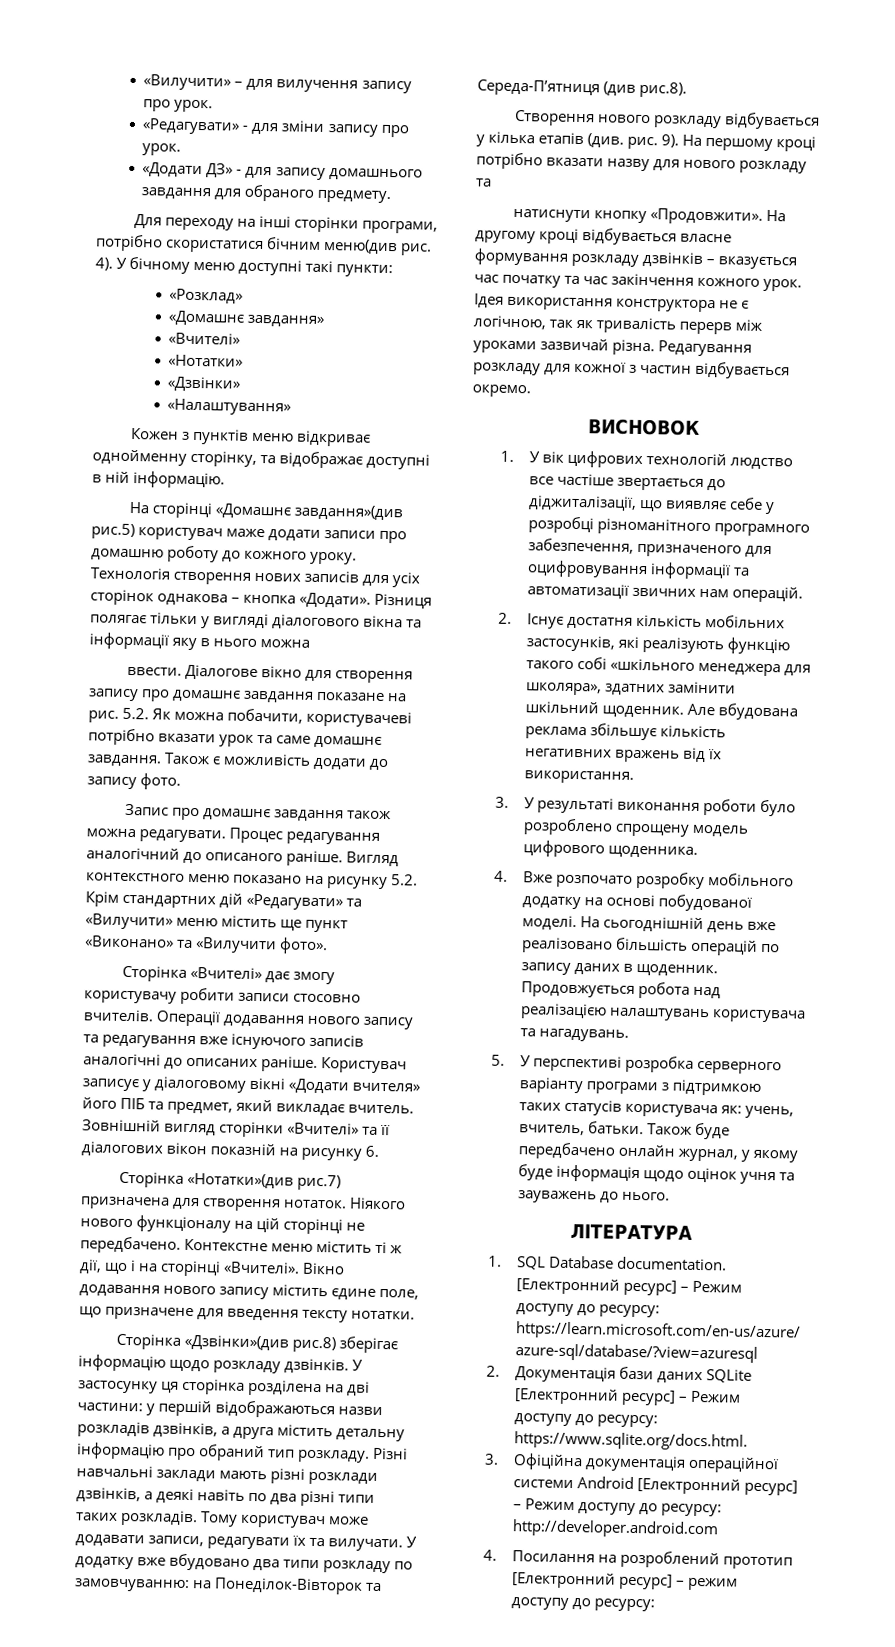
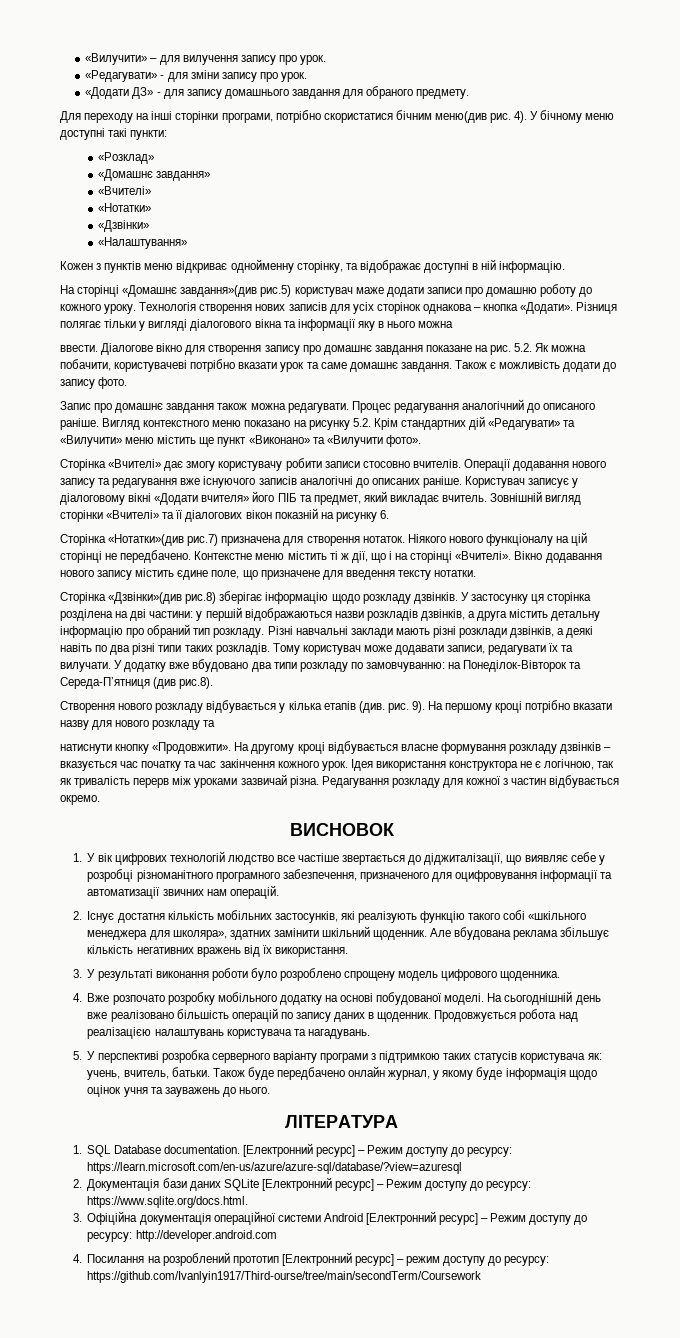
(655, 1605) none -> [87,1271,482,1283] https://github.com/Ivanlyin1917/Third-ourse/tree/main/secondTerm/Coursework

